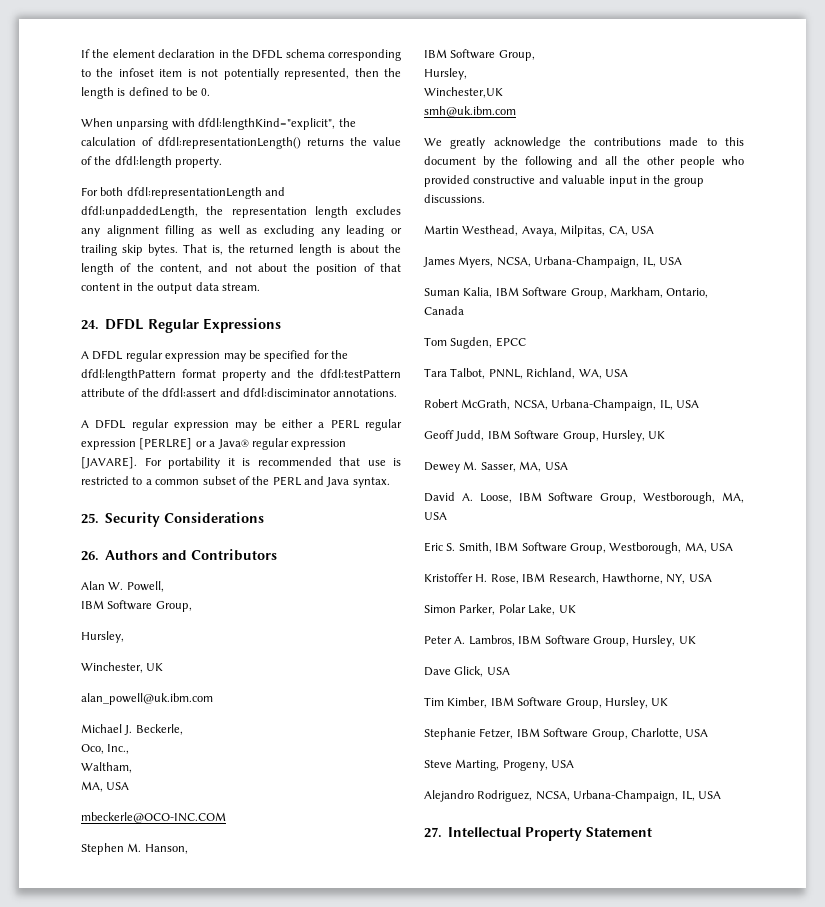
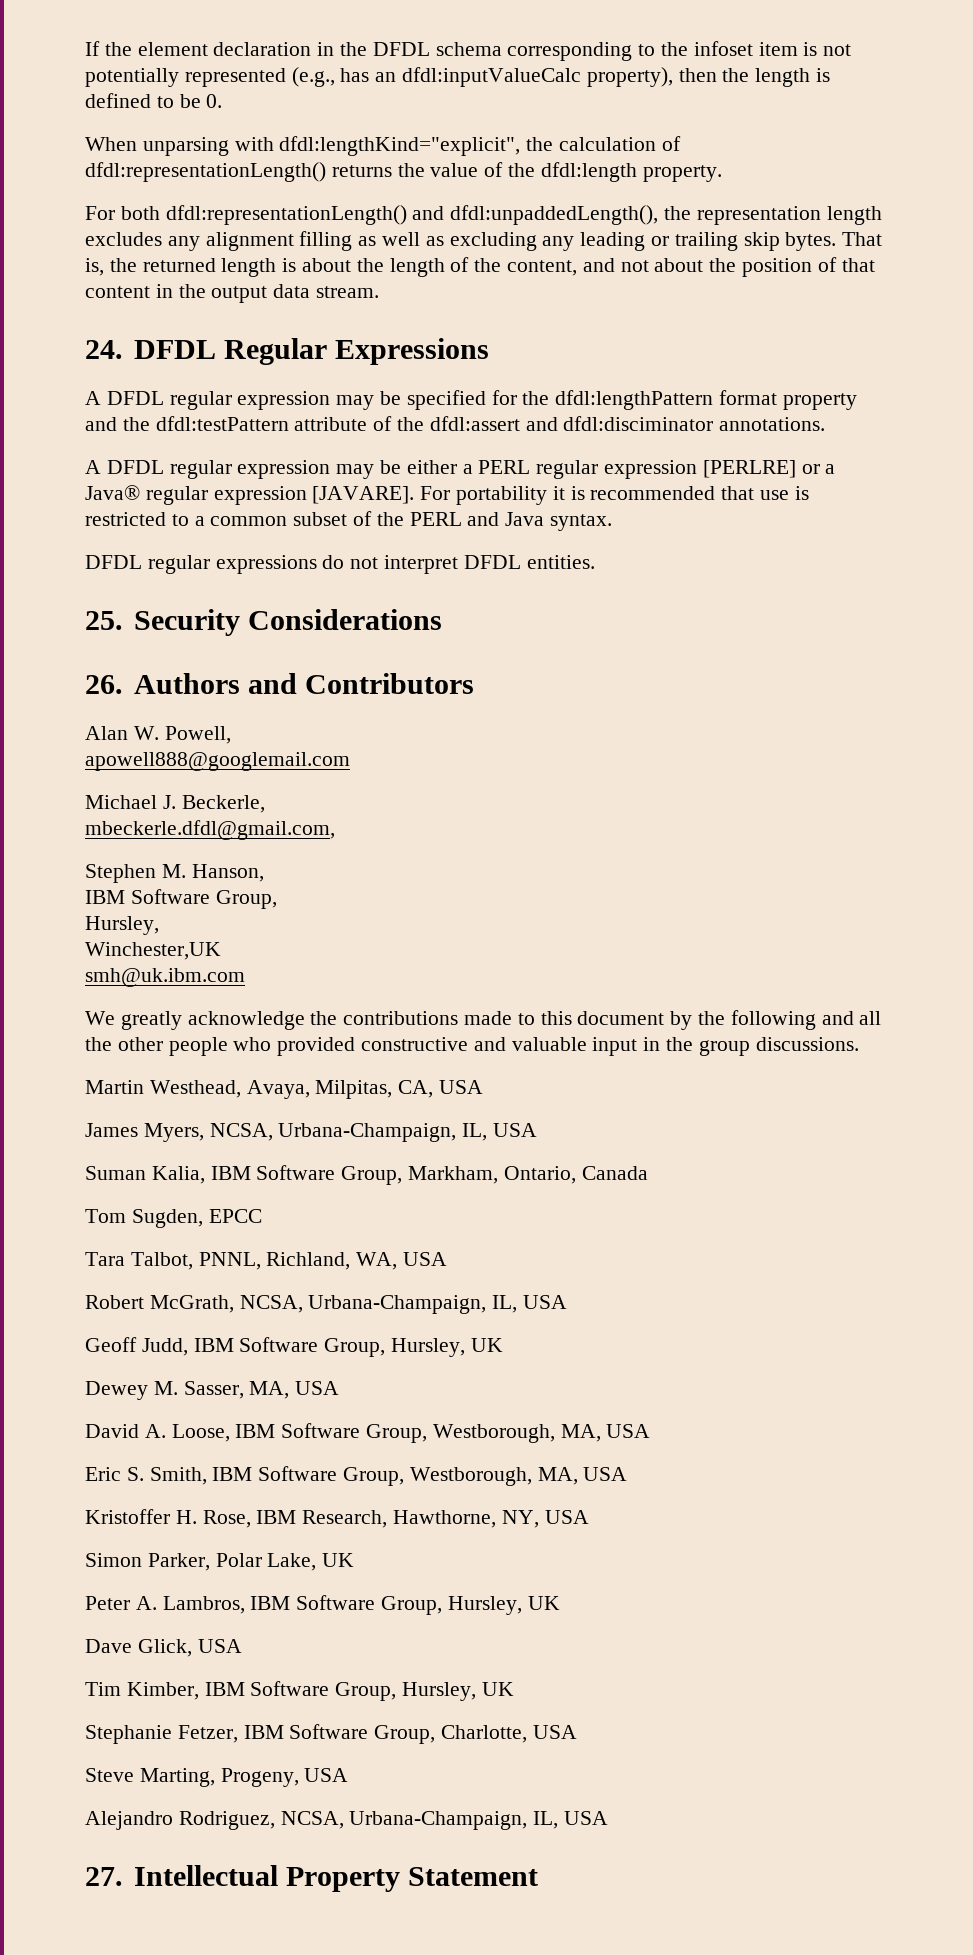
[284,68,350,80] represented, -> [184,67,673,87] represented (e.g., has an dfdl:inputValueCalc property),
[126,187,286,199] [81,206,198,218] dfdl:representationLength and dfdl:unpaddedLength, -> [165,205,659,225] dfdl:representationLength() and dfdl:unpaddedLength(),
(390, 482) none -> [85,555,595,574] // DFDL regular expressions do not interpret DFDL entities.
[81,600,192,612] [81,631,124,643] [81,662,164,673] [81,693,213,705] [81,724,183,735] [81,744,130,754] [81,762,132,773] [81,781,130,792] [81,812,226,823] IBM Software Group, // Hursley, // Winchester, UK // alan_powell@uk.ibm.com // Michael J. Beckerle, // Oco, Inc., // Waltham, // MA, USA // mbeckerle@OCO-INC.COM -> [85,752,350,771] [85,795,265,813] [85,820,335,840] apowell888@googlemail.com // Michael J. Beckerle, // mbeckerle.dfdl@gmail.com,

